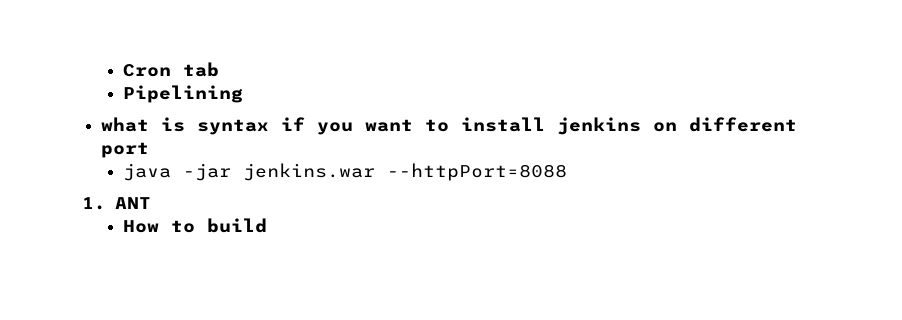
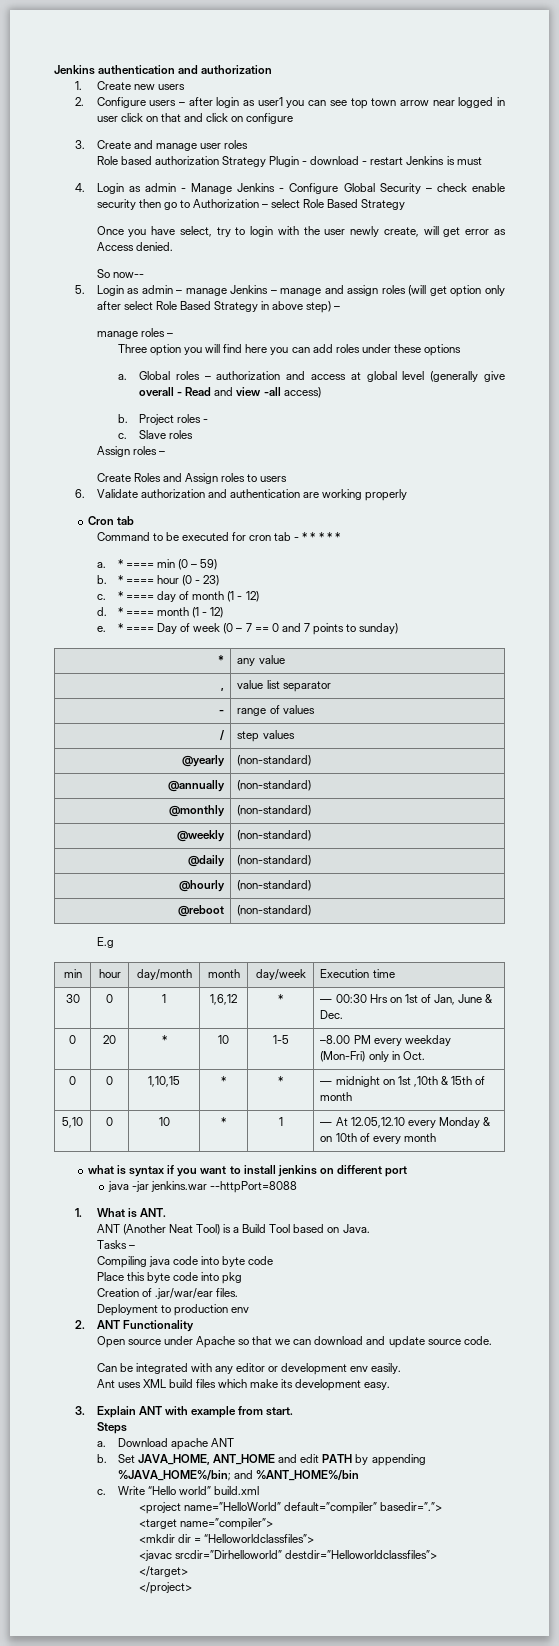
[123,62,220,77] [123,85,244,103] Cron tab // Pipelining -> [54,65,273,75] [75,81,185,90] [75,97,505,109] [96,113,294,124] [75,140,248,151] [96,156,482,167] [75,183,505,194] [96,199,406,210] [96,226,506,237] [96,242,173,251] [96,269,144,278] [75,285,505,297] [96,301,341,313] [96,328,173,339] [117,344,462,356] [117,371,506,382] [139,387,321,398] [117,414,209,425] [117,430,194,439] [96,446,165,457] [96,473,288,484] [75,489,408,501] [87,516,135,525] [96,532,340,541] [96,559,218,570] [96,575,220,586] [96,591,259,602] [96,607,224,618] [96,623,399,635] [217,655,224,664] [237,655,285,666] [220,688,224,691] [237,680,331,692] [218,710,224,714] [237,705,315,716] [219,730,224,741] [237,730,295,742] [181,755,225,767] [237,755,312,766] [167,780,225,792] [237,780,312,791] [168,805,225,817] [237,805,312,816] [176,830,225,842] [237,830,312,841] [187,855,225,867] [237,855,312,866] [178,880,225,892] [237,880,312,891] [177,905,224,917] [237,905,312,916] [96,937,114,948] [63,969,82,978] [98,969,121,978] [136,969,192,980] [207,969,240,978] [255,969,306,980] [320,969,395,978] [65,994,80,1003] [106,994,113,1003] [162,994,166,1003] [210,994,237,1005] [278,994,283,1003] [320,994,493,1005] [320,1010,344,1019] [69,1035,76,1044] [103,1035,116,1044] [161,1035,167,1044] [218,1035,229,1044] [272,1035,289,1044] [320,1035,451,1046] [320,1051,425,1062] [69,1076,76,1085] [106,1076,113,1085] [148,1076,180,1087] [221,1076,226,1085] [278,1076,283,1085] [320,1076,486,1087] [320,1092,353,1101] [62,1117,83,1128] [106,1117,113,1126] [158,1117,170,1126] [221,1117,226,1126] [278,1117,283,1126] [320,1117,490,1128] [320,1133,436,1144] Jenkins authentication and authorization // 1. Create new users // 2. Configure users – after login as user1 you can see top town arrow near logged in user click on that and click on configure // 3. Create and manage user roles // Role based authorization Strategy Plugin - download - restart Jenkins is must // 4. Login as admin - Manage Jenkins - Configure Global Security – check enable security then go to Authorization – select Role Based Strategy // Once you have select, try to login with the user newly create, will get error as Access denied. // So now-- // 5. Login as admin – manage Jenkins – manage and assign roles (will get option only after select Role Based Strategy in above step) – // manage roles – // Three option you will find here you can add roles under these options // a. Global roles – authorization and access at global level (generally give overall - Read and view -all access) // b. Project roles - // c. Slave roles // Assign roles – // Create Roles and Assign roles to users // 6. Validate authorization and authentication are working properly // Cron tab // Command to be executed for cron tab - * * * * * // a. * ==== min (0 – 59) // b. * ==== hour (0 - 23) // c. * ==== day of month (1 - 12) // d. * ==== month (1 - 12) // e. * ==== Day of week (0 – 7 == 0 and 7 points to sunday) // * | any value // , | value list separator // - | range of values // / | step values // @yearly | (non-standard) // @annually | (non-standard) // @monthly | (non-standard) // @weekly | (non-standard) // @daily | (non-standard) // @hourly | (non-standard) // @reboot | (non-standard) // E.g // min | hour | day/month | month | day/week | Execution time // 30 | 0 | 1 | 1,6,12 | * | — 00:30 Hrs on 1st of Jan, June & Dec. // 0 | 20 | * | 10 | 1-5 | –8.00 PM every weekday (Mon-Fri) only in Oct. // 0 | 0 | 1,10,15 | * | * | — midnight on 1st ,10th & 15th of month // 5,10 | 0 | 10 | * | 1 | — At 12.05,12.10 every Monday & on 10th of every month
[114,197,151,209] [123,218,268,233] ANT // How to build -> [96,1208,166,1218] [96,1224,370,1235] [96,1240,135,1249] [96,1256,274,1268] [96,1272,243,1284] [96,1288,238,1299] [96,1304,249,1316] [75,1320,194,1332] [96,1336,492,1348] [96,1363,402,1375] [96,1379,391,1391] [75,1406,294,1418] [96,1422,127,1434] [96,1438,234,1450] [96,1454,426,1466] [117,1470,359,1481] [96,1486,260,1495] [139,1502,443,1514] [139,1518,274,1530] [139,1534,315,1543] [139,1550,438,1561] [139,1566,189,1577] [139,1582,193,1594] What is ANT. // ANT (Another Neat Tool) is a Build Tool based on Java. // Tasks – // Compiling java code into byte code // Place this byte code into pkg // Creation of .jar/war/ear files. // Deployment to production env // 2. ANT Functionality // Open source under Apache so that we can download and update source code. // Can be integrated with any editor or development env easily. // Ant uses XML build files which make its development easy. // 3. Explain ANT with example from start. // Steps // a. Download apache ANT // b. Set JAVA_HOME, ANT_HOME and edit PATH by appending %JAVA_HOME%/bin; and %ANT_HOME%/bin // c. Write “Hello world” build.xml // <project name=”HelloWorld” default=”compiler” basedir=”.”> // <target name=”compiler”> // <mkdir dir = “Helloworldclassfiles”> // <javac srcdir=”Dirhelloworld” destdir=”Helloworldclassfiles”> // </target> // </project>

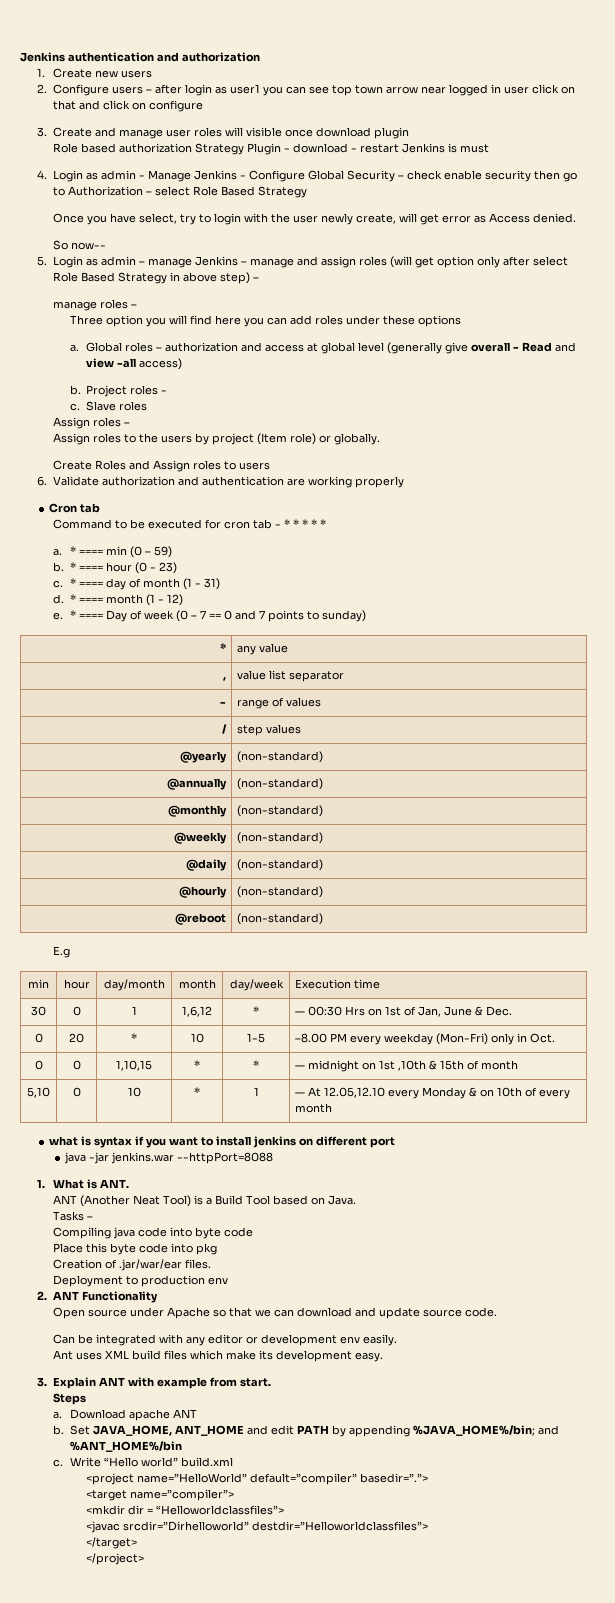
(248, 144) none -> [225,127,410,139] will visible once download plugin
(165, 453) none -> [53,433,381,445] // Assign roles to the users by project (Item role) or globally.
[245,591,259,602] 12) -> [203,578,220,590] 31)

